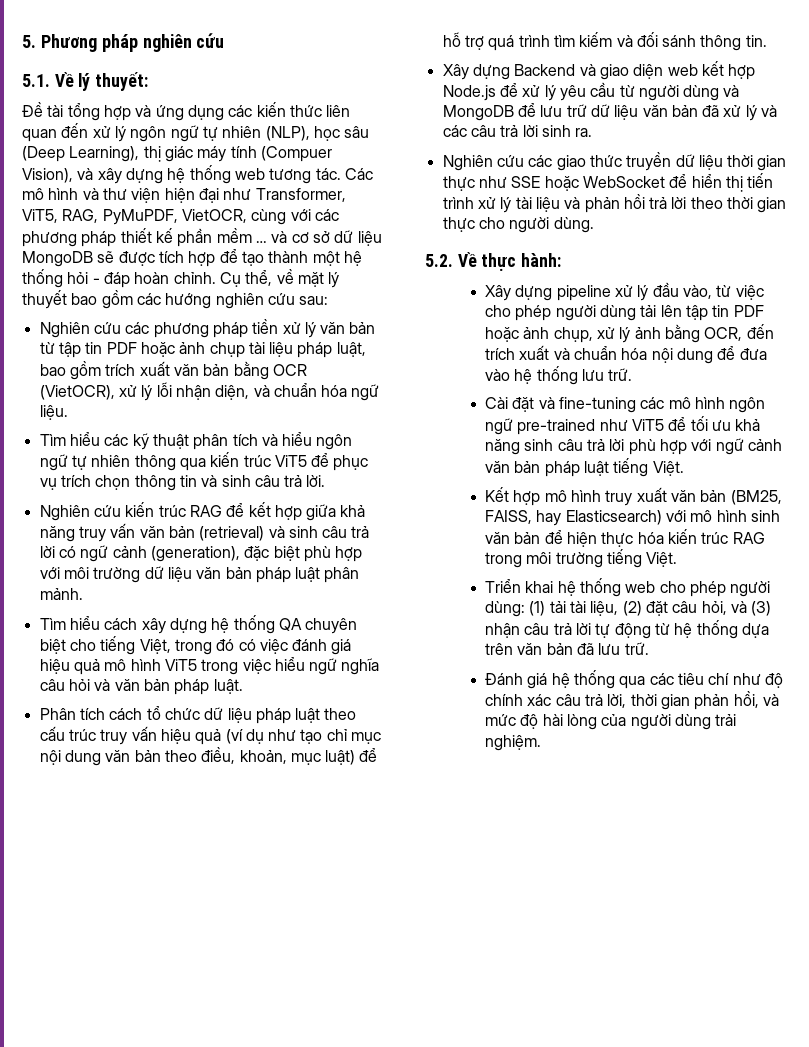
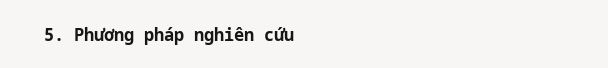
[22,72,149,91] [22,102,351,121] [22,123,370,142] [22,146,332,162] [22,165,373,184] [22,188,346,203] [22,209,339,225] [22,228,382,247] [22,249,362,267] [22,269,340,288] [22,290,329,309] [39,319,376,338] [39,342,366,358] [39,361,307,380] [39,382,380,401] [39,405,68,420] [39,432,353,450] [39,452,369,471] [39,475,326,491] [39,502,366,521] [39,523,370,542] [39,545,363,562] [39,566,360,583] [39,588,83,600] [39,615,358,634] [39,636,352,655] [39,657,380,675] [39,679,243,695] [39,706,357,724] [39,726,382,745] [39,747,378,766] [442,32,767,51] [442,61,756,80] [442,82,740,101] [442,103,778,121] [442,125,593,137] [442,152,787,171] [442,173,774,192] [442,194,787,213] [442,217,594,233] [425,252,562,271] [485,282,764,301] [485,305,764,321] [485,324,774,343] [485,345,767,364] [485,366,633,385] [485,397,766,413] [485,416,761,435] [485,438,782,455] [485,458,684,477] [485,487,782,506] [485,510,781,526] [485,529,765,547] [485,549,678,568] [485,578,771,597] [485,601,772,617] [485,620,769,639] [485,642,649,655] [485,670,783,689] [485,691,779,710] [485,714,737,730] [485,735,542,751] // 5.1. Về lý thuyết: // Đề tài tổng hợp và ứng dụng các kiến thức liên quan đến xử lý ngôn ngữ tự nhiên (NLP), học sâu (Deep Learning), thị giác máy tính (Compuer Vision), và xây dựng hệ thống web tương tác. Các mô hình và thư viện hiện đại như Transformer, ViT5, RAG, PyMuPDF, VietOCR, cùng với các phương pháp thiết kế phần mềm … và cơ sở dữ liệu MongoDB sẽ được tích hợp để tạo thành một hệ thống hỏi - đáp hoàn chỉnh. Cụ thể, về mặt lý thuyết bao gồm các hướng nghiên cứu sau: // Nghiên cứu các phương pháp tiền xử lý văn bản từ tập tin PDF hoặc ảnh chụp tài liệu pháp luật, bao gồm trích xuất văn bản bằng OCR (VietOCR), xử lý lỗi nhận diện, và chuẩn hóa ngữ liệu. // Tìm hiểu các kỹ thuật phân tích và hiểu ngôn ngữ tự nhiên thông qua kiến trúc ViT5 để phục vụ trích chọn thông tin và sinh câu trả lời. // Nghiên cứu kiến trúc RAG để kết hợp giữa khả năng truy vấn văn bản (retrieval) và sinh câu trả lời có ngữ cảnh (generation), đặc biệt phù hợp với môi trường dữ liệu văn bản pháp luật phân mảnh. // Tìm hiểu cách xây dựng hệ thống QA chuyên biệt cho tiếng Việt, trong đó có việc đánh giá hiệu quả mô hình ViT5 trong việc hiểu ngữ nghĩa câu hỏi và văn bản pháp luật. // Phân tích cách tổ chức dữ liệu pháp luật theo cấu trúc truy vấn hiệu quả (ví dụ như tạo chỉ mục nội dung văn bản theo điều, khoản, mục luật) để hỗ trợ quá trình tìm kiếm và đối sánh thông tin. // Xây dựng Backend và giao diện web kết hợp Node.js để xử lý yêu cầu từ người dùng và MongoDB để lưu trữ dữ liệu văn bản đã xử lý và các câu trả lời sinh ra. // Nghiên cứu các giao thức truyền dữ liệu thời gian thực như SSE hoặc WebSocket để hiển thị tiến trình xử lý tài liệu và phản hồi trả lời theo thời gian thực cho người dùng. // 5.2. Về thực hành: // Xây dựng pipeline xử lý đầu vào, từ việc cho phép người dùng tải lên tập tin PDF hoặc ảnh chụp, xử lý ảnh bằng OCR, đến trích xuất và chuẩn hóa nội dung để đưa vào hệ thống lưu trữ. // Cài đặt và fine-tuning các mô hình ngôn ngữ pre-trained như ViT5 để tối ưu khả năng sinh câu trả lời phù hợp với ngữ cảnh văn bản pháp luật tiếng Việt. // Kết hợp mô hình truy xuất văn bản (BM25, FAISS, hay Elasticsearch) với mô hình sinh văn bản để hiện thực hóa kiến trúc RAG trong môi trường tiếng Việt. // Triển khai hệ thống web cho phép người dùng: (1) tải tài liệu, (2) đặt câu hỏi, và (3) nhận câu trả lời tự động từ hệ thống dựa trên văn bản đã lưu trữ. // Đánh giá hệ thống qua các tiêu chí như độ chính xác câu trả lời, thời gian phản hồi, và mức độ hài lòng của người dùng trải nghiệm. -> (294, 34) none

